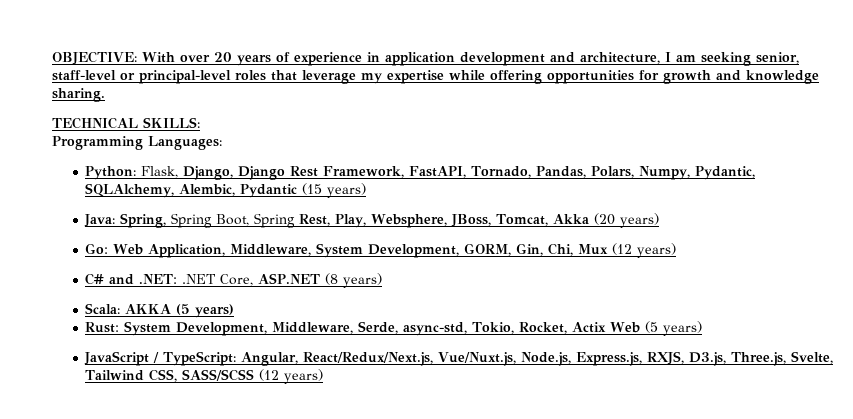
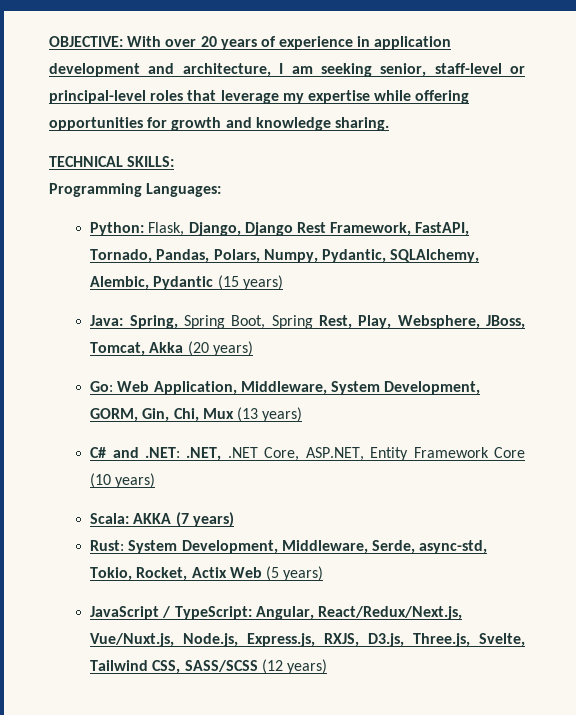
[612,243,633,255] (12 -> [236,407,258,422] (13
(178, 279) none -> [186,447,222,461] .NET,
[258,273,339,285] ASP.NET (8 -> [305,447,525,461] [90,473,112,488] ASP.NET, Entity Framework Core (10
[176,304,191,315] (5 -> [175,512,189,527] (7

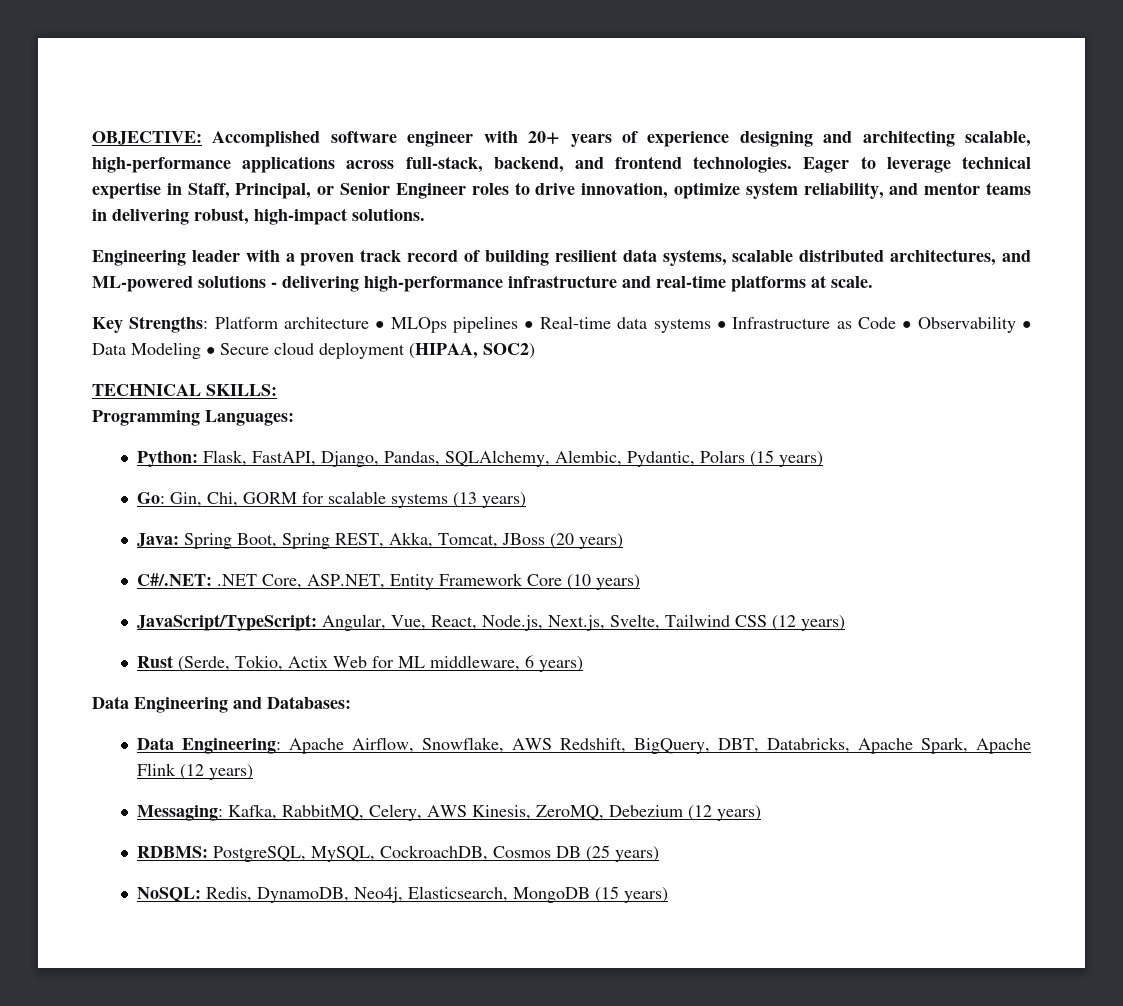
[127,36,452,50] [49,63,525,77] [49,90,470,104] [49,117,389,131] With over 20 years of experience in application development and architecture, I am seeking senior, staff-level or principal-level roles that leverage my expertise while offering opportunities for growth and knowledge sharing. -> [212,130,1031,147] [92,156,1031,173] [92,182,1031,199] [92,208,425,225] [92,249,1031,266] [92,275,873,292] [92,316,1032,333] [92,342,535,359] Accomplished software engineer with 20+ years of experience designing and architecting scalable, high-performance applications across full-stack, backend, and frontend technologies. Eager to leverage technical expertise in Staff, Principal, or Senior Engineer roles to drive innovation, optimize system reliability, and mentor teams in delivering robust, high-impact solutions. // Engineering leader with a proven track record of building resilient data systems, scalable distributed architectures, and ML-powered solutions - delivering high-performance infrastructure and real-time platforms at scale. // Key Strengths: Platform architecture • MLOps pipelines • Real-time data systems • Infrastructure as Code • Observability • Data Modeling • Secure cloud deployment (HIPAA, SOC2)
[188,222,470,236] [90,249,480,263] [90,275,239,290] Django, Django Rest Framework, FastAPI, Tornado, Pandas, Polars, Numpy, Pydantic, SQLAlchemy, Alembic, Pydantic (15 -> [251,450,823,467] [136,491,477,508] FastAPI, Django, Pandas, SQLAlchemy, Alembic, Pydantic, Polars (15 years) // Go: Gin, Chi, GORM for scalable systems (13
[129,315,178,329] Spring, -> (179, 540) none
[318,315,525,329] [90,341,253,356] [90,381,481,395] [90,407,303,422] [90,447,222,461] Rest, Play, Websphere, JBoss, Tomcat, Akka (20 years) // Go: Web Application, Middleware, System Development, GORM, Gin, Chi, Mux (13 years) // C# and .NET: .NET, -> [334,532,623,549] [136,573,212,586] REST, Akka, Tomcat, JBoss (20 years) // C#/.NET:
[90,512,234,527] [90,540,488,554] [90,566,324,581] [90,606,462,620] [90,633,526,647] [90,659,283,674] Scala: AKKA (7 years) // Rust: System Development, Middleware, Serde, async-std, Tokio, Rocket, Actix Web (5 years) // JavaScript / TypeScript: Angular, React/Redux/Next.js, Vue/Nuxt.js, Node.js, Express.js, RXJS, D3.js, Three.js, Svelte, Tailwind CSS, SASS/SCSS (12 -> [136,614,845,631] [136,655,583,672] [92,696,351,713] [136,737,1031,754] [136,763,253,780] [136,804,761,821] [136,845,659,862] [136,886,619,903] JavaScript/TypeScript: Angular, Vue, React, Node.js, Next.js, Svelte, Tailwind CSS (12 years) // Rust (Serde, Tokio, Actix Web for ML middleware, 6 years) // Data Engineering and Databases: // Data Engineering: Apache Airflow, Snowflake, AWS Redshift, BigQuery, DBT, Databricks, Apache Spark, Apache Flink (12 years) // Messaging: Kafka, RabbitMQ, Celery, AWS Kinesis, ZeroMQ, Debezium (12 years) // RDBMS: PostgreSQL, MySQL, CockroachDB, Cosmos DB (25 years) // NoSQL: Redis, DynamoDB, Neo4j, Elasticsearch, MongoDB (15

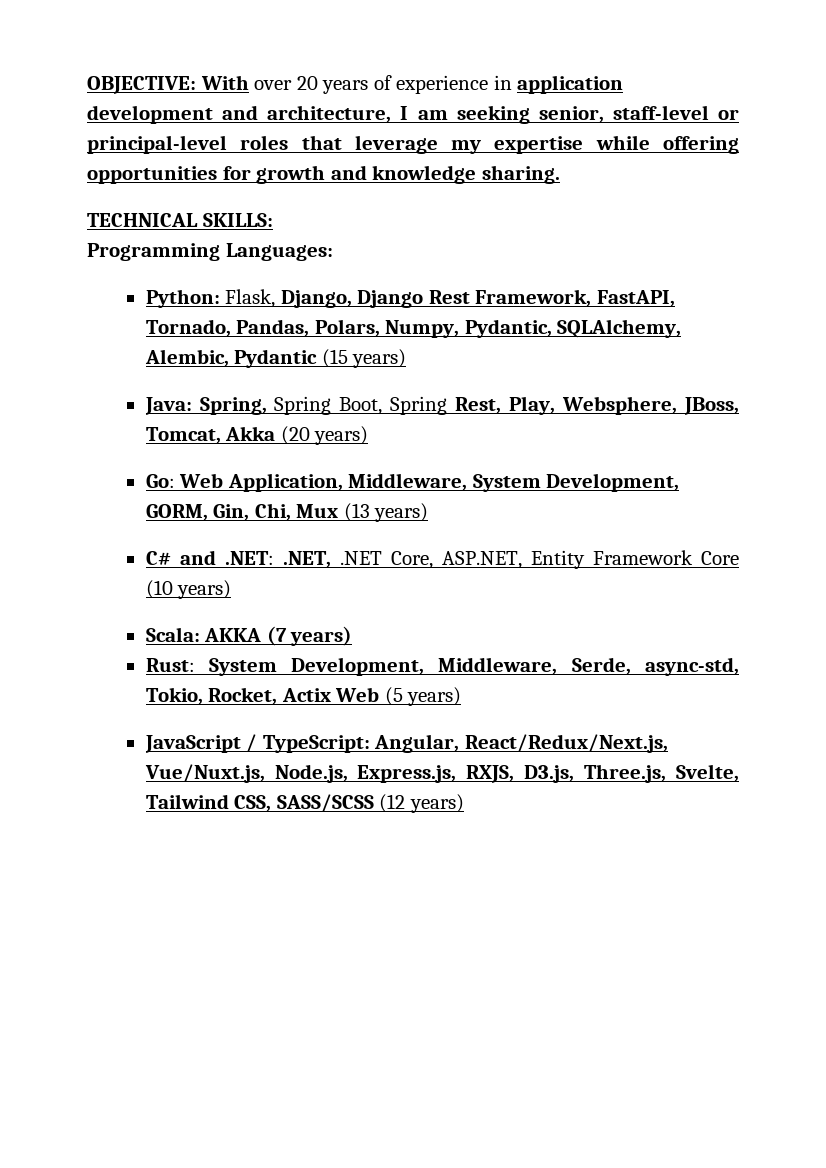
[212,130,1031,147] [92,156,1031,173] [92,182,1031,199] [92,208,425,225] [92,249,1031,266] [92,275,873,292] [92,316,1032,333] [92,342,535,359] Accomplished software engineer with 20+ years of experience designing and architecting scalable, high-performance applications across full-stack, backend, and frontend technologies. Eager to leverage technical expertise in Staff, Principal, or Senior Engineer roles to drive innovation, optimize system reliability, and mentor teams in delivering robust, high-impact solutions. // Engineering leader with a proven track record of building resilient data systems, scalable distributed architectures, and ML-powered solutions - delivering high-performance infrastructure and real-time platforms at scale. // Key Strengths: Platform architecture • MLOps pipelines • Real-time data systems • Infrastructure as Code • Observability • Data Modeling • Secure cloud deployment (HIPAA, SOC2) -> [200,75,624,94] [87,105,739,124] [87,135,739,154] [87,165,560,184] With over 20 years of experience in application development and architecture, I am seeking senior, staff-level or principal-level roles that leverage my expertise while offering opportunities for growth and knowledge sharing.
[251,450,823,467] [136,491,526,508] [136,532,623,549] [136,573,212,586] FastAPI, Django, Pandas, SQLAlchemy, Alembic, Pydantic, Polars (15 years) // Go: Gin, Chi, GORM for scalable systems (13 years) // Java: Spring Boot, Spring REST, Akka, Tomcat, JBoss (20 years) // C#/.NET: -> [280,289,675,308] [145,319,682,338] [144,349,407,368] [144,396,740,415] [145,426,369,445] [145,473,680,492] [145,503,429,522] [145,550,331,568] Django, Django Rest Framework, FastAPI, Tornado, Pandas, Polars, Numpy, Pydantic, SQLAlchemy, Alembic, Pydantic (15 years) // Java: Spring, Spring Boot, Spring Rest, Play, Websphere, JBoss, Tomcat, Akka (20 years) // Go: Web Application, Middleware, System Development, GORM, Gin, Chi, Mux (13 years) // C# and .NET: .NET,
[136,614,845,631] [136,655,583,672] [92,696,351,713] [136,737,1031,754] [136,763,253,780] [136,804,761,821] [136,845,659,862] [136,886,619,903] JavaScript/TypeScript: Angular, Vue, React, Node.js, Next.js, Svelte, Tailwind CSS (12 years) // Rust (Serde, Tokio, Actix Web for ML middleware, 6 years) // Data Engineering and Databases: // Data Engineering: Apache Airflow, Snowflake, AWS Redshift, BigQuery, DBT, Databricks, Apache Spark, Apache Flink (12 years) // Messaging: Kafka, RabbitMQ, Celery, AWS Kinesis, ZeroMQ, Debezium (12 years) // RDBMS: PostgreSQL, MySQL, CockroachDB, Cosmos DB (25 years) // NoSQL: Redis, DynamoDB, Neo4j, Elasticsearch, MongoDB (15 -> [145,626,353,646] [145,657,739,676] [145,687,462,706] [144,734,668,753] [144,764,740,783] [145,794,406,813] Scala: AKKA (7 years) // Rust: System Development, Middleware, Serde, async-std, Tokio, Rocket, Actix Web (5 years) // JavaScript / TypeScript: Angular, React/Redux/Next.js, Vue/Nuxt.js, Node.js, Express.js, RXJS, D3.js, Three.js, Svelte, Tailwind CSS, SASS/SCSS (12

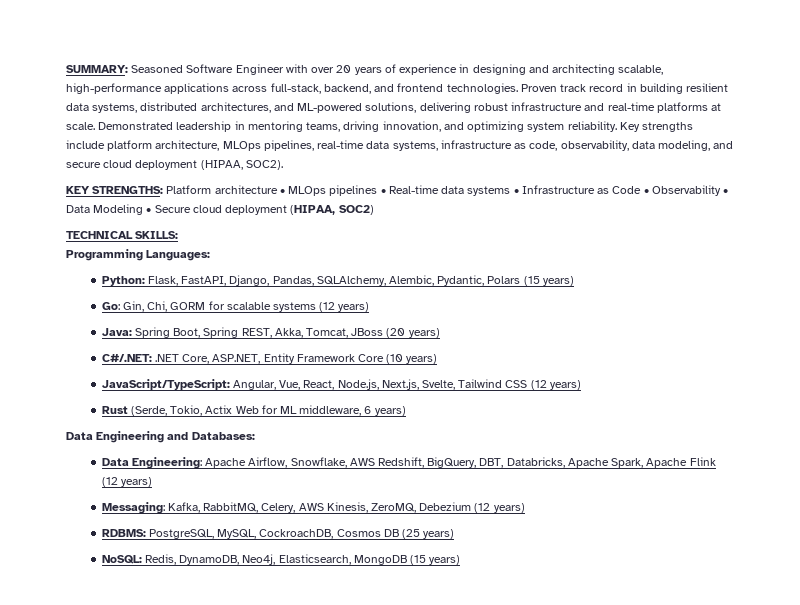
[87,75,249,94] OBJECTIVE: With -> [66,64,308,75] SUMMARY: Seasoned Software Engineer with
[517,75,624,94] [87,105,739,124] [87,135,739,154] [87,165,560,184] application development and architecture, I am seeking senior, staff-level or principal-level roles that leverage my expertise while offering opportunities for growth and knowledge sharing. -> [472,64,664,75] [66,83,729,94] [66,102,722,113] [66,121,694,132] [66,140,734,151] [66,160,283,170] [66,185,729,196] [66,204,374,215] designing and architecting scalable, high-performance applications across full-stack, backend, and frontend technologies. Proven track record in building resilient data systems, distributed architectures, and ML-powered solutions, delivering robust infrastructure and real-time platforms at scale. Demonstrated leadership in mentoring teams, driving innovation, and optimizing system reliability. Key strengths include platform architecture, MLOps pipelines, real-time data systems, infrastructure as code, observability, data modeling, and secure cloud deployment (HIPAA, SOC2). // KEY STRENGTHS: Platform architecture • MLOps pipelines • Real-time data systems • Infrastructure as Code • Observability • Data Modeling • Secure cloud deployment (HIPAA, SOC2)
[280,289,675,308] [145,319,682,338] [144,349,348,368] Django, Django Rest Framework, FastAPI, Tornado, Pandas, Polars, Numpy, Pydantic, SQLAlchemy, Alembic, Pydantic (15 -> [181,275,574,286] [101,301,336,312] FastAPI, Django, Pandas, SQLAlchemy, Alembic, Pydantic, Polars (15 years) // Go: Gin, Chi, GORM for scalable systems (12
[199,397,267,415] Spring, -> (132, 332) none
[455,396,740,415] [145,426,369,445] [145,473,680,492] [145,503,429,522] [145,550,331,568] Rest, Play, Websphere, JBoss, Tomcat, Akka (20 years) // Go: Web Application, Middleware, System Development, GORM, Gin, Chi, Mux (13 years) // C# and .NET: .NET, -> [241,328,440,338] [101,354,152,362] REST, Akka, Tomcat, JBoss (20 years) // C#/.NET:
[145,626,353,646] [145,657,739,676] [145,687,462,706] [144,734,668,753] [144,764,740,783] [145,794,406,813] Scala: AKKA (7 years) // Rust: System Development, Middleware, Serde, async-std, Tokio, Rocket, Actix Web (5 years) // JavaScript / TypeScript: Angular, React/Redux/Next.js, Vue/Nuxt.js, Node.js, Express.js, RXJS, D3.js, Three.js, Svelte, Tailwind CSS, SASS/SCSS (12 -> [101,379,581,390] [101,405,406,416] [66,431,255,443] [101,457,716,469] [101,477,152,487] [101,502,525,514] [101,529,455,539] [101,554,426,565] JavaScript/TypeScript: Angular, Vue, React, Node.js, Next.js, Svelte, Tailwind CSS (12 years) // Rust (Serde, Tokio, Actix Web for ML middleware, 6 years) // Data Engineering and Databases: // Data Engineering: Apache Airflow, Snowflake, AWS Redshift, BigQuery, DBT, Databricks, Apache Spark, Apache Flink (12 years) // Messaging: Kafka, RabbitMQ, Celery, AWS Kinesis, ZeroMQ, Debezium (12 years) // RDBMS: PostgreSQL, MySQL, CockroachDB, Cosmos DB (25 years) // NoSQL: Redis, DynamoDB, Neo4j, Elasticsearch, MongoDB (15

